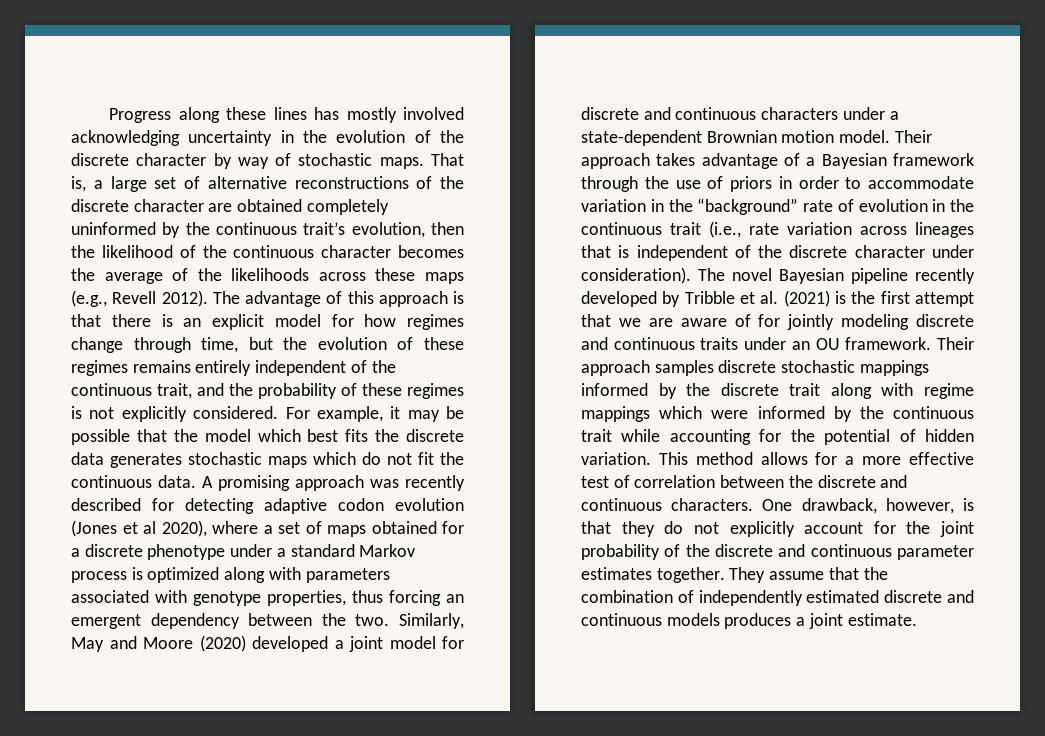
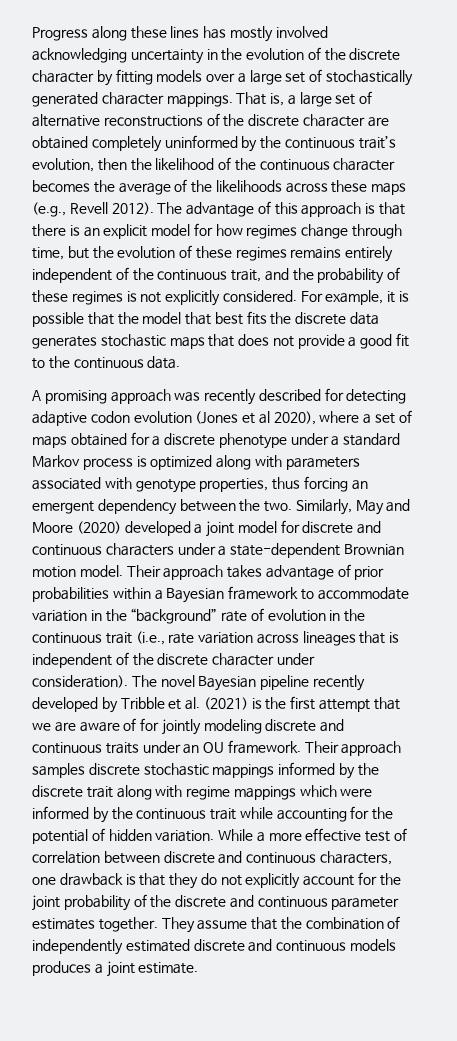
[237,153,424,169] way of stochastic maps. -> [115,69,414,86] [32,92,233,107] fitting models over a large set of stochastically generated character mappings.
[407,406,464,422] may be -> [399,291,410,302] is
[257,429,301,442] which -> [185,312,212,325] that
[313,452,434,465] which do not fit -> [208,333,410,349] [32,358,45,369] that does not provide a good fit to
(196, 481) none -> (181, 362) //
[806,153,974,169] [581,176,839,192] a Bayesian framework through the use of priors in order -> [354,566,385,580] [32,586,299,603] prior probabilities within a Bayesian framework
[658,452,838,465] This method allows for -> [218,829,254,841] While
[788,475,908,488] [581,498,954,514] the discrete and continuous characters. One drawback, however, -> [163,851,392,865] [32,873,123,886] discrete and continuous characters, one drawback

